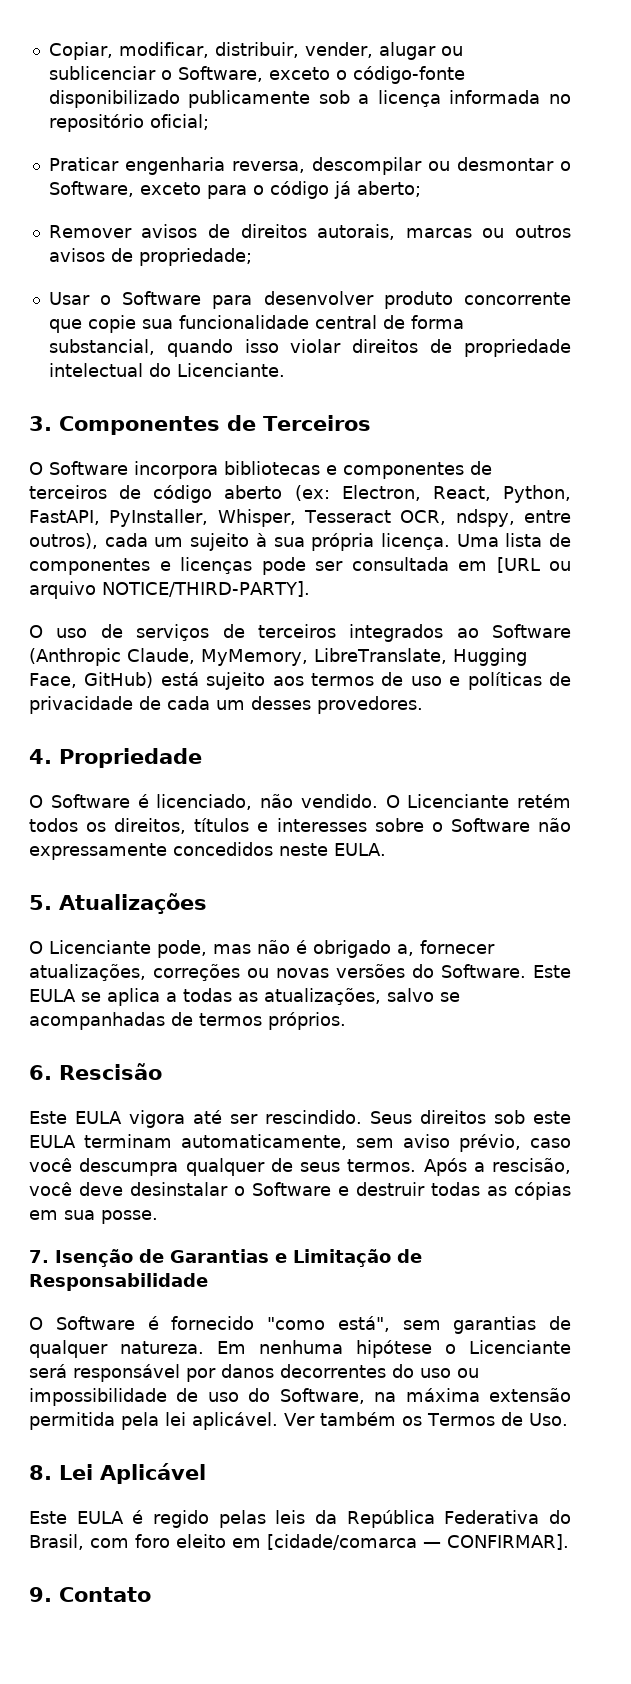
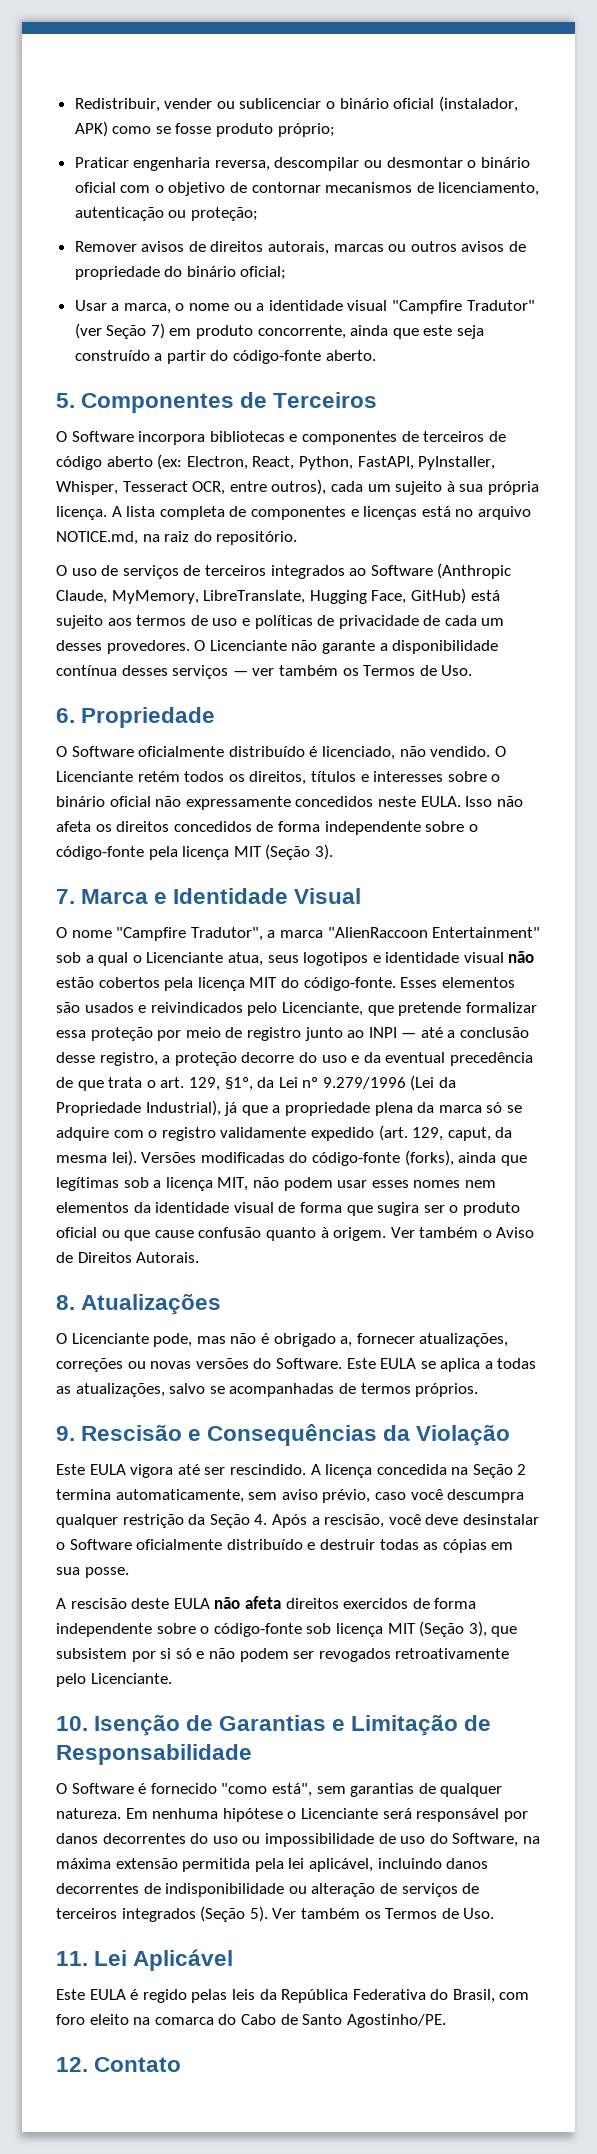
[48,42,463,60] [48,66,465,84] [48,90,572,108] [48,114,209,132] Copiar, modificar, distribuir, vender, alugar ou sublicenciar o Software, exceto o código-fonte disponibilizado publicamente sob a licença informada no repositório oficial; -> [74,96,518,112] [74,121,335,137] Redistribuir, vender ou sublicenciar o binário oficial (instalador, APK) como se fosse produto próprio;
[48,181,421,199] Software, exceto para o código já aberto; -> [480,157,530,168] [74,182,540,196] [74,207,258,221] binário oficial com o objetivo de contornar mecanismos de licenciamento, autenticação ou proteção;
[138,248,252,266] [48,291,571,309] [48,315,464,333] [48,339,571,357] [48,363,285,377] [29,416,52,431] propriedade; // Usar o Software para desenvolver produto concorrente que copie sua funcionalidade central de forma substancial, quando isso violar direitos de propriedade intelectual do Licenciante. // 3. -> [74,266,287,280] [74,300,535,314] [74,323,485,339] [74,350,376,364] [56,393,75,408] propriedade do binário oficial; // Usar a marca, o nome ou a identidade visual "Campfire Tradutor" (ver Seção 7) em produto concorrente, ainda que este seja construído a partir do código-fonte aberto. // 5.
[455,509,515,527] ndspy, -> (226, 488) none
[456,533,543,547] Uma lista -> [111,506,225,520] A lista completa
[261,557,571,575] [29,581,310,599] pode ser consultada em [URL ou arquivo NOTICE/THIRD-PARTY]. -> [421,506,531,520] [56,531,298,545] está no arquivo NOTICE.md, na raiz do repositório.
[29,749,52,764] // 4. -> [194,640,499,654] [56,665,473,679] [56,708,75,723] O Licenciante não garante a disponibilidade contínua desses serviços — ver também os Termos de Uso. // 6.
(130, 801) none -> [138,746,305,757] oficialmente distribuído
[450,818,530,832] Software -> [56,796,151,807] binário oficial
[29,895,52,910] // 5. -> [465,796,523,807] [56,821,478,835] [56,844,333,860] [56,888,362,904] [56,927,541,941] [56,951,535,966] [56,977,515,991] [56,1002,537,1016] [56,1027,530,1041] [56,1052,533,1066] [56,1075,457,1091] [56,1100,522,1116] [56,1125,513,1141] [56,1150,527,1166] [56,1177,496,1191] [56,1202,520,1216] [56,1227,535,1241] [56,1252,200,1263] [56,1295,75,1310] Isso não afeta os direitos concedidos de forma independente sobre o código-fonte pela licença MIT (Seção 3). // 7. Marca e Identidade Visual // O nome "Campfire Tradutor", a marca "AlienRaccoon Entertainment" sob a qual o Licenciante atua, seus logotipos e identidade visual não estão cobertos pela licença MIT do código-fonte. Esses elementos são usados e reivindicados pelo Licenciante, que pretende formalizar essa proteção por meio de registro junto ao INPI — até a conclusão desse registro, a proteção decorre do uso e da eventual precedência de que trata o art. 129, §1º, da Lei nº 9.279/1996 (Lei da Propriedade Industrial), já que a propriedade plena da marca só se adquire com o registro validamente expedido (art. 129, caput, da mesma lei). Versões modificadas do código-fonte (forks), ainda que legítimas sob a licença MIT, não podem usar esses nomes nem elementos da identidade visual de forma que sugira ser o produto oficial ou que cause confusão quanto à origem. Ver também o Aviso de Direitos Autorais. // 8.
[29,1065,52,1080] 6. -> [56,1426,75,1441] 9.
(162, 1071) none -> [188,1424,511,1446] e Consequências da Violação
[370,1110,571,1124] [29,1134,172,1148] Seus direitos sob este EULA terminam -> [310,1464,527,1478] [56,1489,111,1500] A licença concedida na Seção 2 termina
[270,1158,417,1172] de seus termos. -> [122,1514,268,1528] restrição da Seção 4.
(331, 1189) none -> [136,1539,303,1550] oficialmente distribuído
[29,1250,49,1263] 7. -> [56,1596,477,1609] [56,1621,518,1637] [56,1648,510,1662] [56,1673,172,1687] [56,1716,88,1731] A rescisão deste EULA não afeta direitos exercidos de forma independente sobre o código-fonte sob licença MIT (Seção 3), que subsistem por si só e não podem ser revogados retroativamente pelo Licenciante. // 10.
[192,1412,278,1430] aplicável. -> [308,1858,489,1872] [56,1883,480,1897] [56,1906,268,1922] aplicável, incluindo danos decorrentes de indisponibilidade ou alteração de serviços de terceiros integrados (Seção 5).
[29,1465,52,1480] 8. -> [56,1951,88,1966] 11.
[232,1534,569,1550] [29,1587,52,1602] em [cidade/comarca — CONFIRMAR]. // 9. -> [133,2014,446,2028] [56,2057,88,2072] na comarca do Cabo de Santo Agostinho/PE. // 12.

